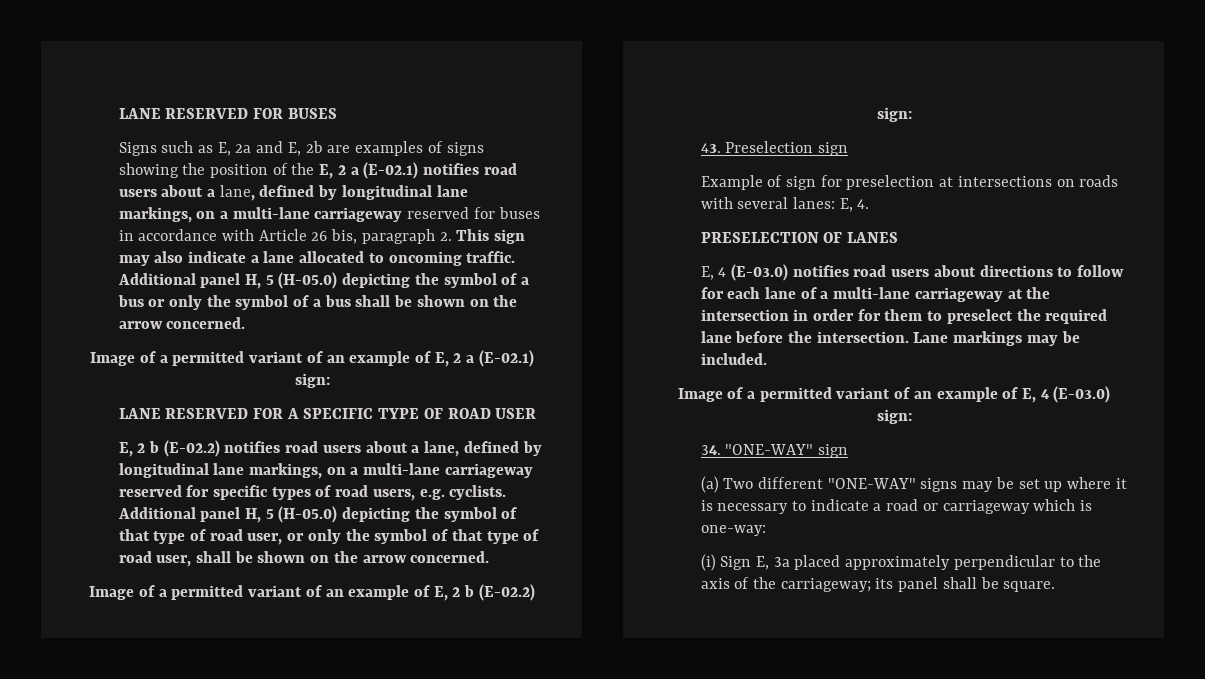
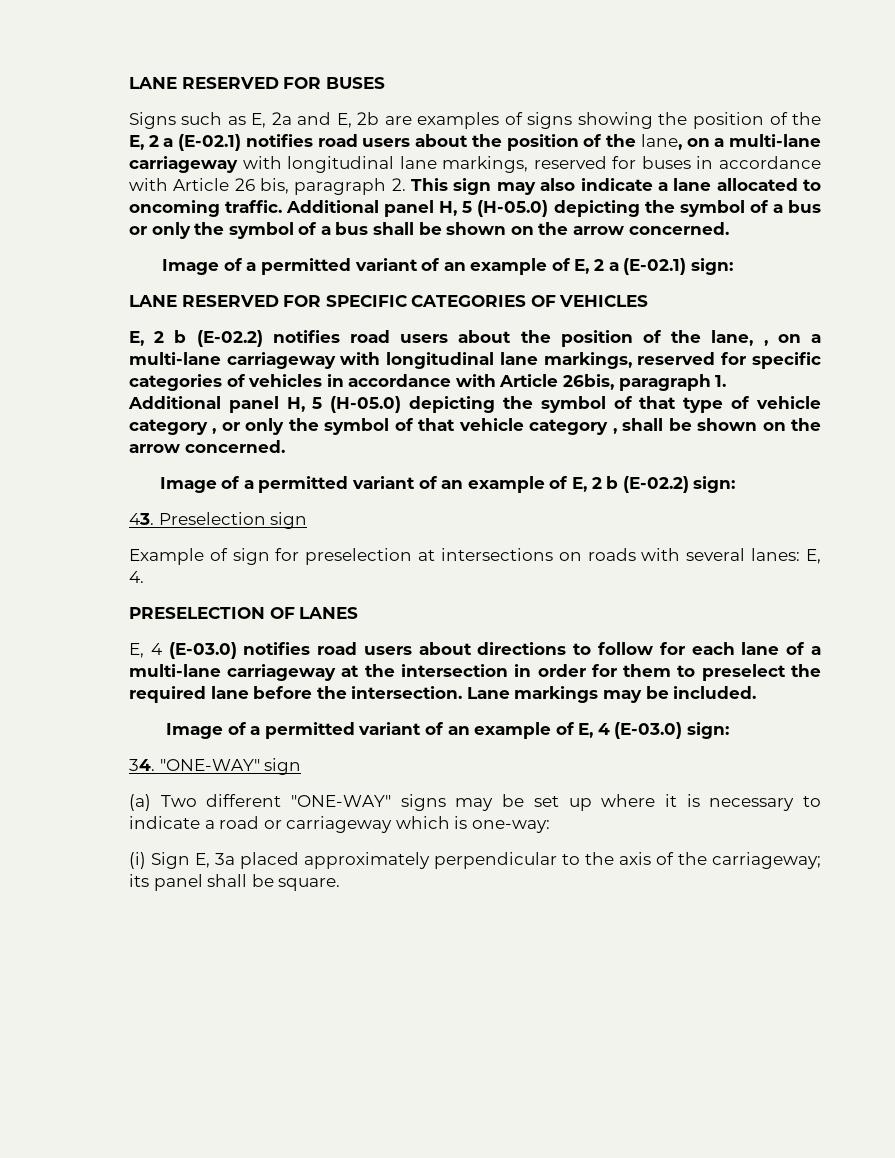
[206,185,468,201] [118,207,403,223] a lane, defined by longitudinal lane markings, on a multi-lane carriageway -> [471,134,822,151] [128,156,529,173] the position of the lane, on a multi-lane carriageway with longitudinal lane markings,
[286,408,537,419] A SPECIFIC TYPE OF ROAD USER -> [325,295,649,307] SPECIFIC CATEGORIES OF VEHICLES
[411,441,542,457] [118,463,533,479] [118,485,507,501] a lane, defined by longitudinal lane markings, on a multi-lane carriageway reserved for specific types of road users, e.g. cyclists. -> [520,330,821,347] [128,352,821,369] [128,374,727,391] the position of the lane, , on a multi-lane carriageway with longitudinal lane markings, reserved for specific categories of vehicles in accordance with Article 26bis, paragraph 1.
[209,529,283,545] road user, -> [756,396,821,409] [128,419,217,435] vehicle category ,
[486,529,540,544] [118,551,192,567] type of road user, -> [458,418,617,435] vehicle category ,

